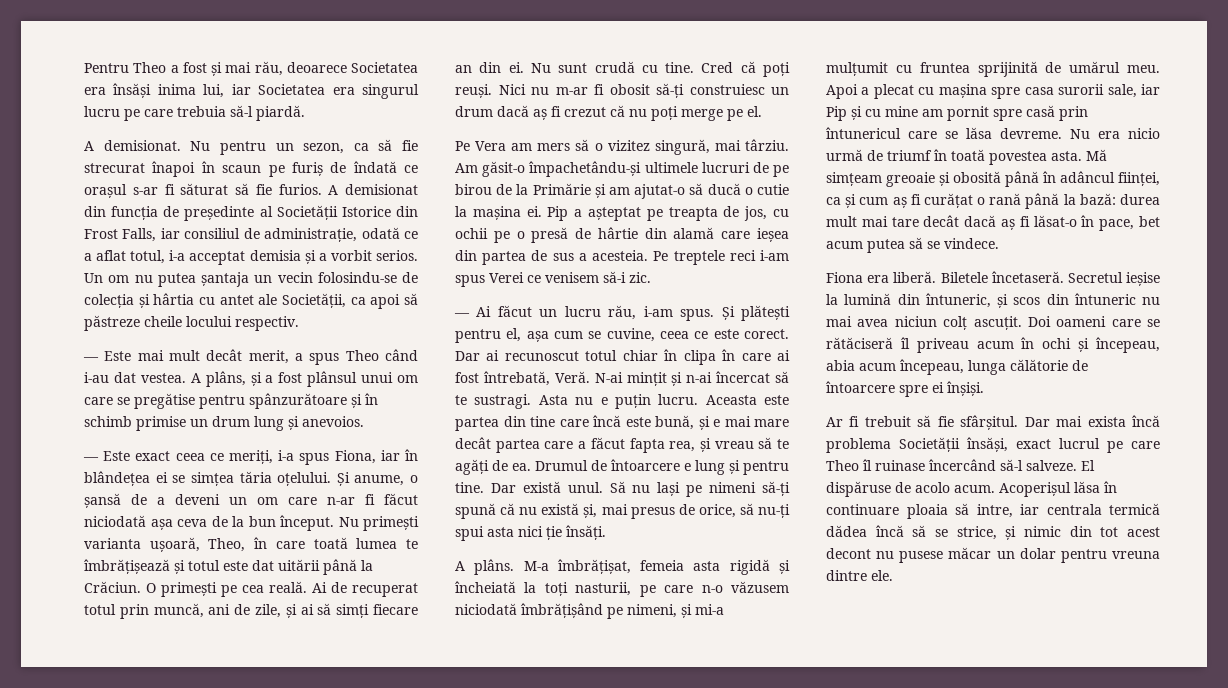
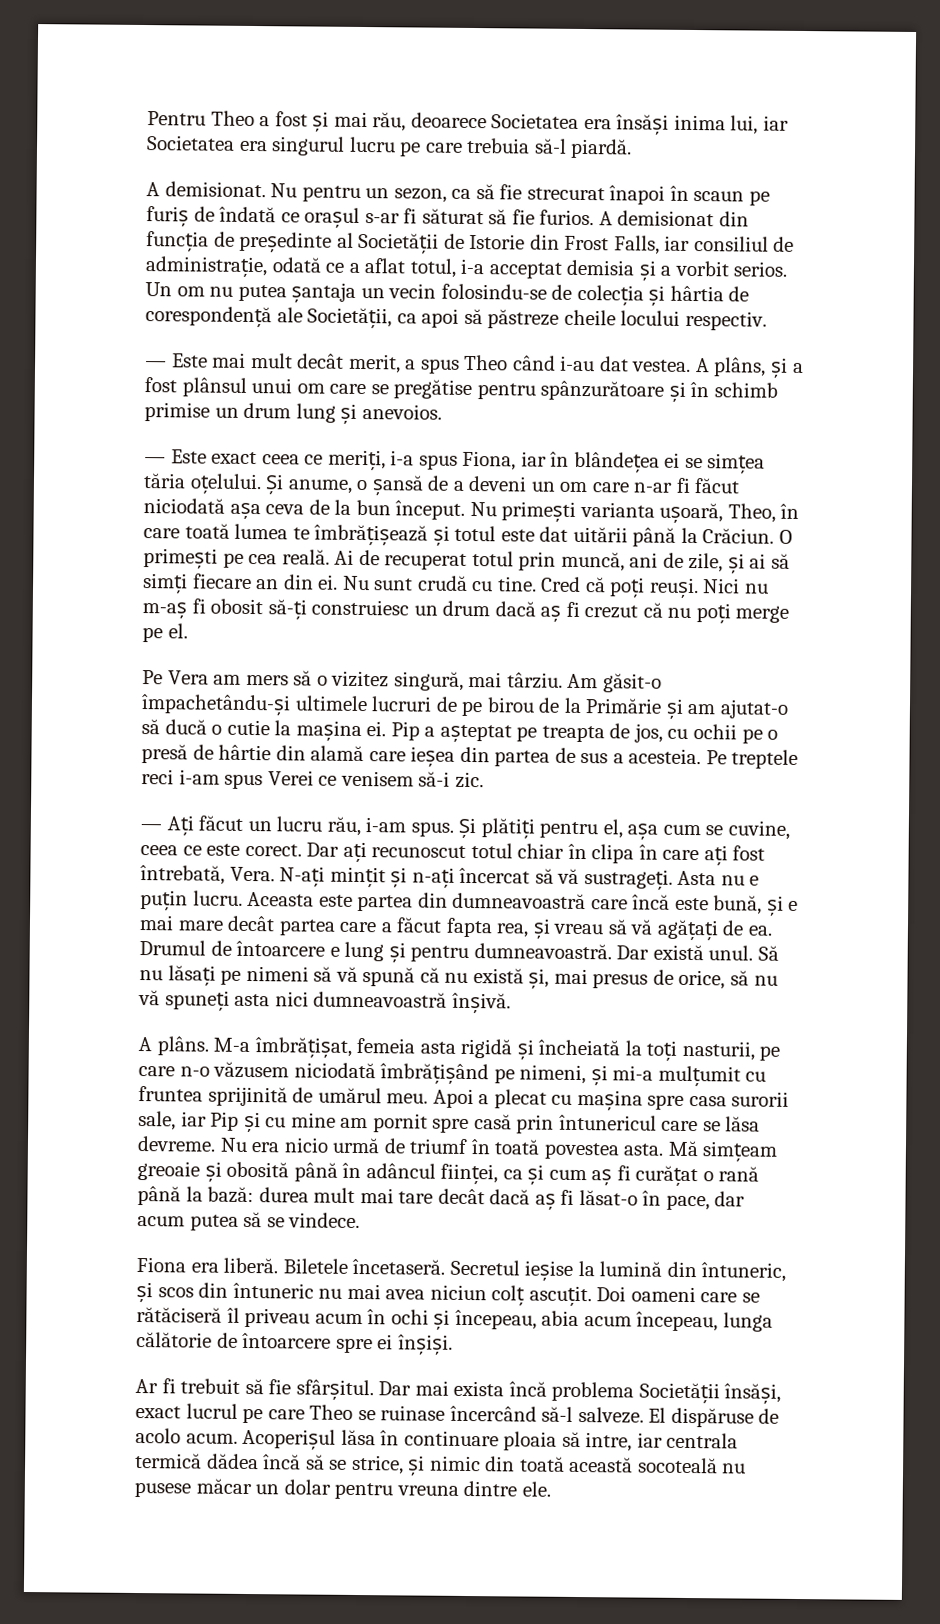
[341,206,391,217] Istorice -> [443,233,526,250] de Istorie
[199,295,254,305] cu antet -> [728,286,750,302] [145,306,272,328] de corespondență
[555,87,588,95] m-ar -> [142,602,187,619] m-aș
[476,306,492,317] Ai -> [166,815,194,836] Ați
[741,305,790,321] plătești -> [480,818,535,839] plătiți
[486,350,500,361] ai -> [342,841,367,863] ați
[777,350,791,361] ai -> [703,845,728,866] ați
[554,371,623,383] Veră. N-ai -> [229,866,326,887] Vera. N-ați
[686,372,713,383] n-ai -> [411,867,455,888] n-ați
[455,394,532,409] te sustragi. -> [557,868,673,890] vă sustrageți.
[530,416,555,427] tine -> [452,892,587,910] dumneavoastră
[777,439,789,449] [455,459,489,475] te agăți -> [630,919,719,941] vă agățați
[455,482,484,493] tine. -> [473,943,612,960] dumneavoastră.
[657,482,681,496] lași -> [167,965,216,986] lăsați
[762,481,790,496] să-ți -> [313,966,358,982] să vă
[758,504,790,518] [455,525,606,541] nu-ți spui asta nici ție însăți. -> [753,975,778,986] [138,989,511,1014] nu vă spuneți asta nici dumneavoastră înșivă.
[1139,216,1160,227] bet -> [714,1191,746,1207] dar
[863,459,872,471] îl -> [357,1410,376,1421] se
[1100,527,1160,537] [826,548,871,559] tot acest decont -> [519,1456,718,1474] toată această socoteală

